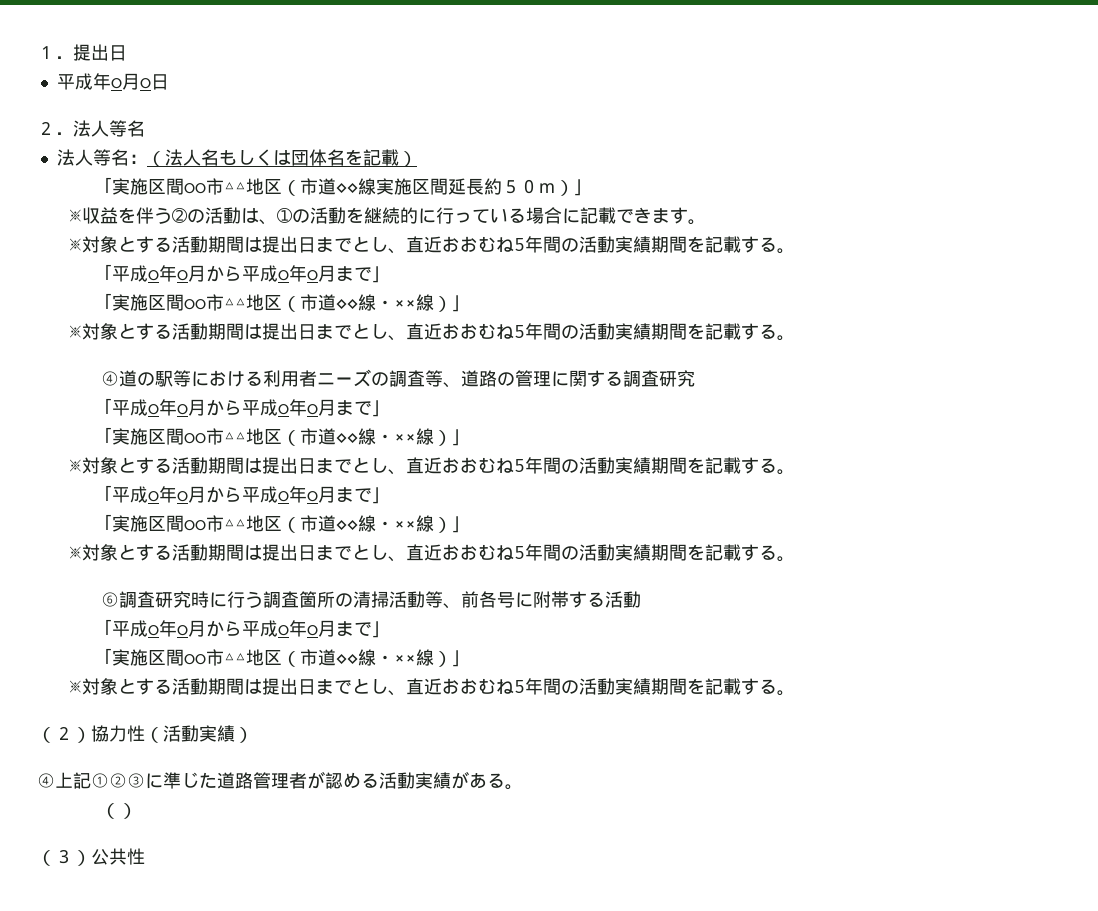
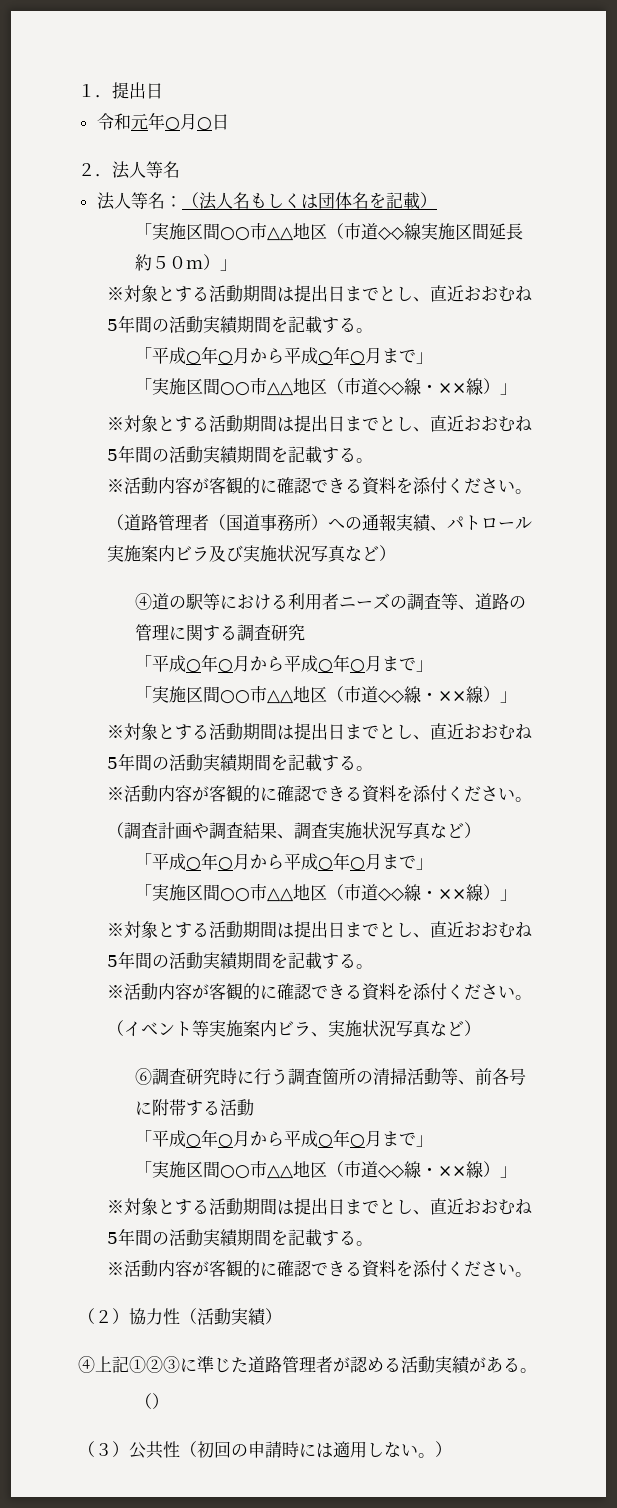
[56,73,93,90] 平成 -> [96,113,148,130] 令和元
[68,207,706,225] [68,236,795,254] [100,264,383,283] [100,293,463,312] [68,323,795,341] [100,369,695,388] [100,398,383,417] [100,427,463,446] // ※収益を伴う➁の活動は、➀の活動を継続的に行っている場合に記載できます。 // ※対象とする活動期間は提出日までとし、直近おおむね5年間の活動実績期間を記載する。 // 「平成○年○月から平成○年○月まで」 // 「実施区間○○市△△地区（市道◇◇線・××線）」 // ※対象とする活動期間は提出日までとし、直近おおむね5年間の活動実績期間を記載する。 // ④道の駅等における利用者ニーズの調査等、道路の管理に関する調査研究 // 「平成○年○月から平成○年○月まで」 // 「実施区間○○市△△地区（市道◇◇線・××線）」 -> (238, 265) none
(795, 559) none -> [106,477,532,495] [106,514,532,532] [106,545,396,563] [135,593,527,610] [135,624,306,641] [135,654,434,673] [135,686,518,704] [106,723,532,740] [106,753,373,772] [106,785,532,803] [106,822,481,840] [135,852,434,871] [135,884,518,902] [106,921,532,938] [106,951,373,970] [106,983,532,1001] [106,1020,481,1038] // ※活動内容が客観的に確認できる資料を添付ください。 // （道路管理者（国道事務所）への通報実績、パトロール実施案内ビラ及び実施状況写真など） // ④道の駅等における利用者ニーズの調査等、道路の管理に関する調査研究 // 「平成○年○月から平成○年○月まで」 // 「実施区間○○市△△地区（市道◇◇線・××線）」 // ※対象とする活動期間は提出日までとし、直近おおむね5年間の活動実績期間を記載する。 // ※活動内容が客観的に確認できる資料を添付ください。 // （調査計画や調査結果、調査実施状況写真など） // 「平成○年○月から平成○年○月まで」 // 「実施区間○○市△△地区（市道◇◇線・××線）」 // ※対象とする活動期間は提出日までとし、直近おおむね5年間の活動実績期間を記載する。 // ※活動内容が客観的に確認できる資料を添付ください。 // （イベント等実施案内ビラ、実施状況写真など）
(795, 693) none -> [106,1260,532,1278] // ※活動内容が客観的に確認できる資料を添付ください。
(145, 856) none -> [180,1441,452,1458] （初回の申請時には適用しない。）

